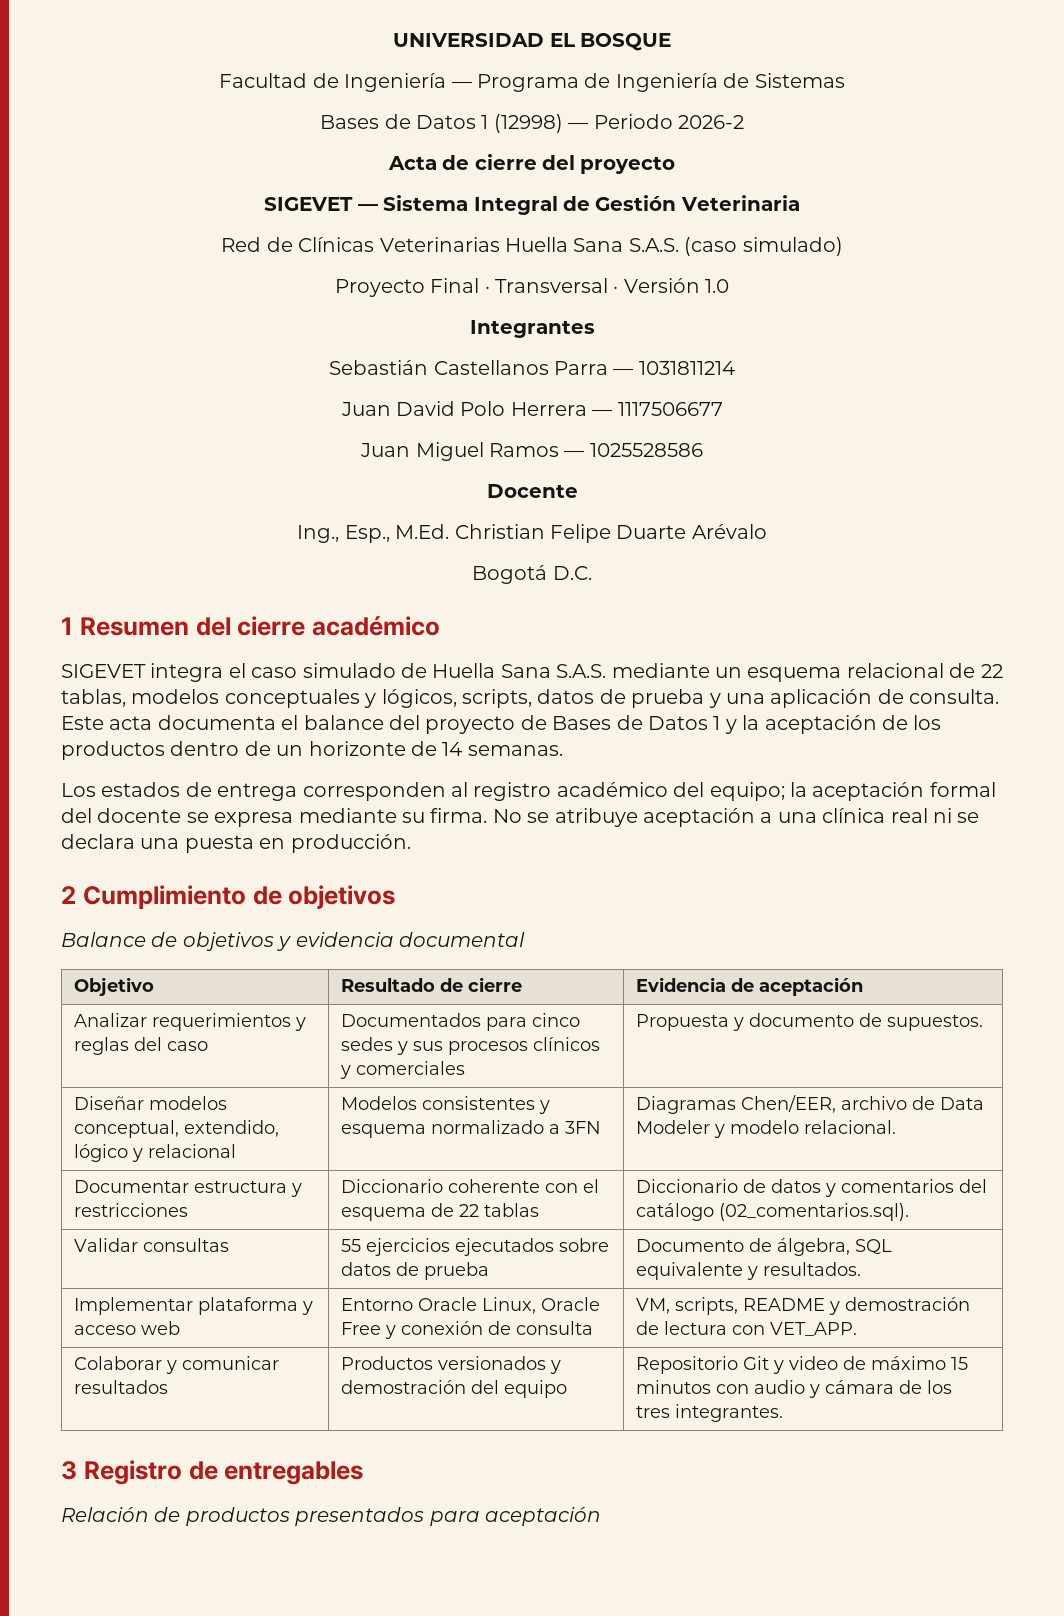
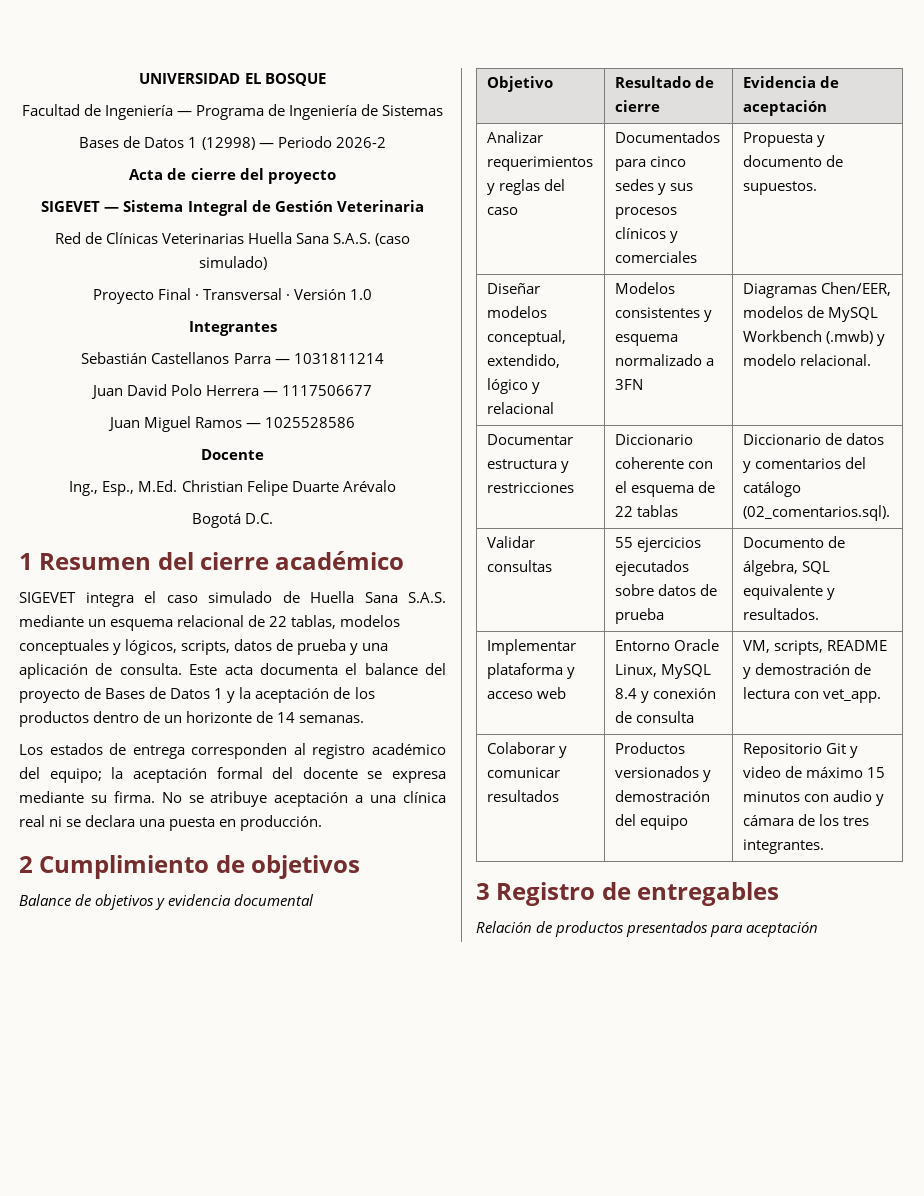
[840,1096,984,1110] [635,1120,710,1134] archivo de Data Modeler -> [742,306,878,322] [742,330,873,344] modelos de MySQL Workbench (.mwb)
[540,1297,600,1311] [340,1322,381,1335] Oracle Free -> [660,664,711,679] [614,688,637,699] MySQL 8.4
[769,1322,857,1336] VET_APP. -> [822,689,881,703] vet_app.

